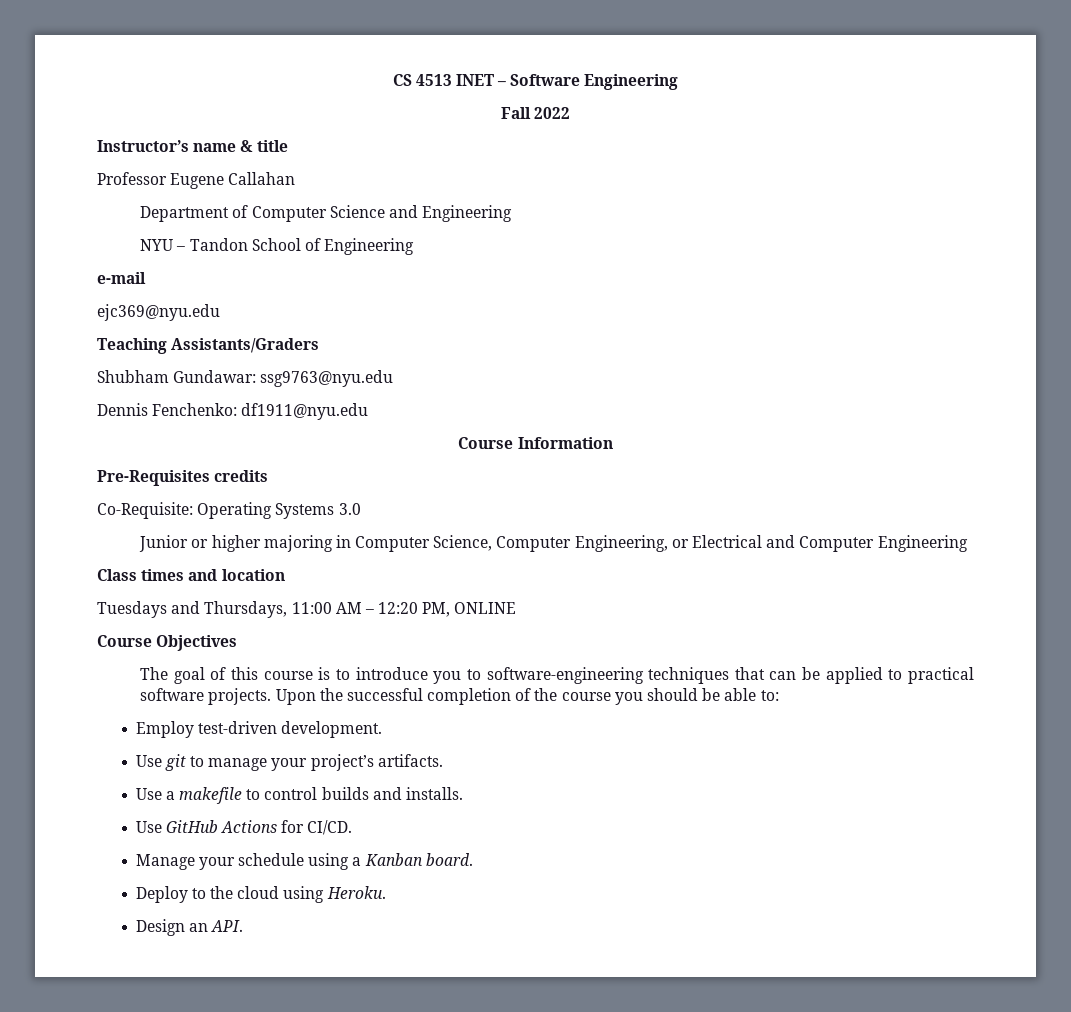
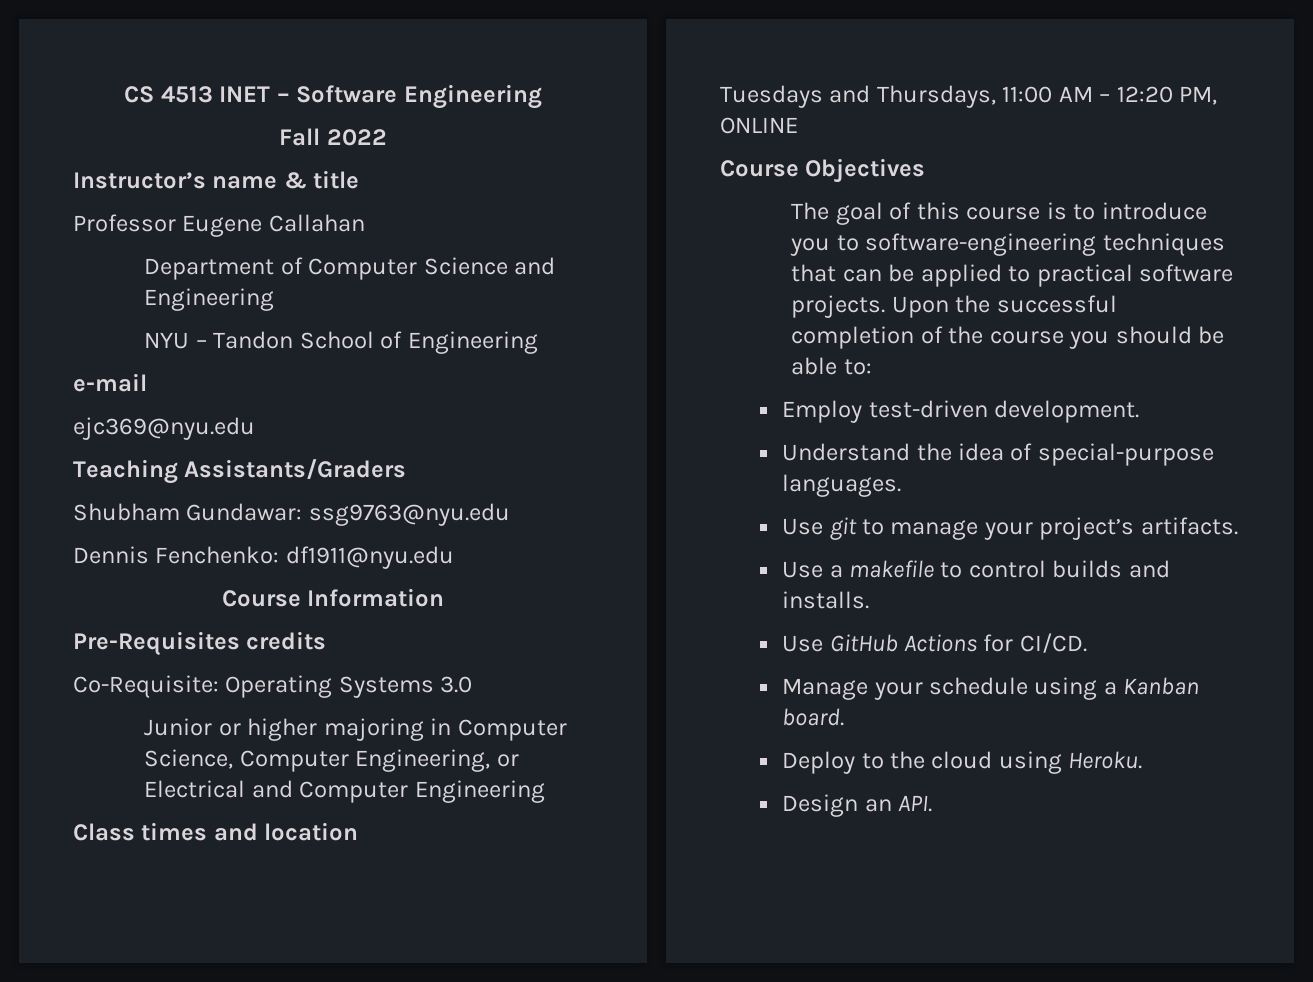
(383, 729) none -> [782,443,1214,466] [782,474,902,497] // Understand the idea of special-purpose languages.

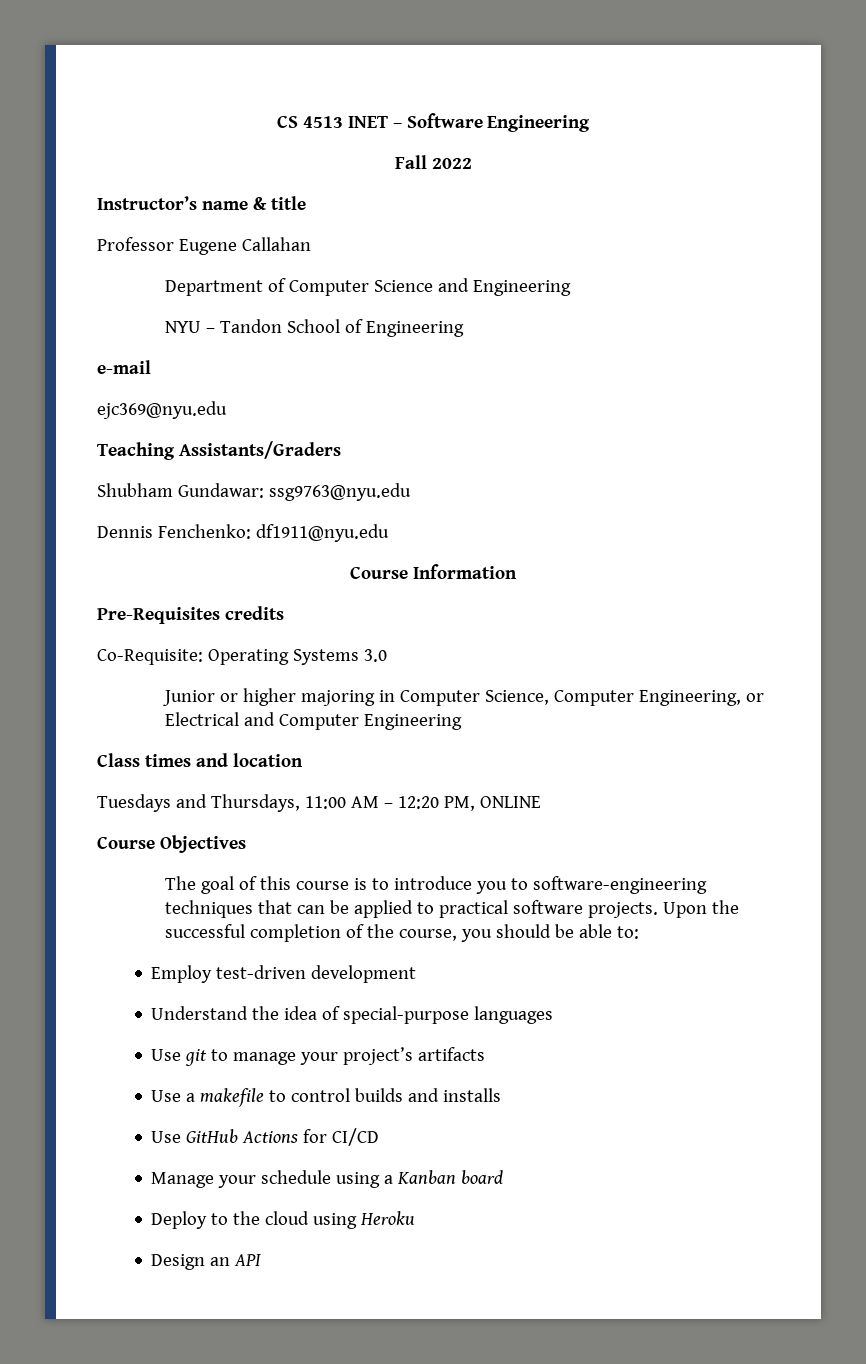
[989,331,1064,344] course -> [398,929,457,941] course,
[993,400,1139,423] development. -> [311,965,417,983] development
[782,474,902,497] languages. -> [474,1006,554,1024] languages
[1140,517,1238,535] artifacts. -> [418,1047,486,1061] artifacts
[782,591,870,609] installs. -> [443,1088,502,1102] installs
[1019,633,1087,653] CI/CD. -> [332,1128,380,1146] CI/CD
[782,708,845,726] board. -> [461,1170,504,1184] board
[1068,751,1143,769] Heroku. -> [360,1211,416,1225] Heroku
[897,795,932,812] API. -> [234,1254,262,1266] API

